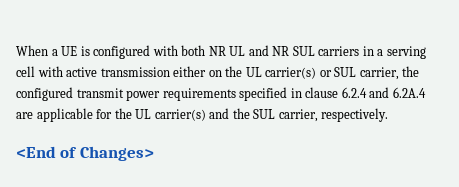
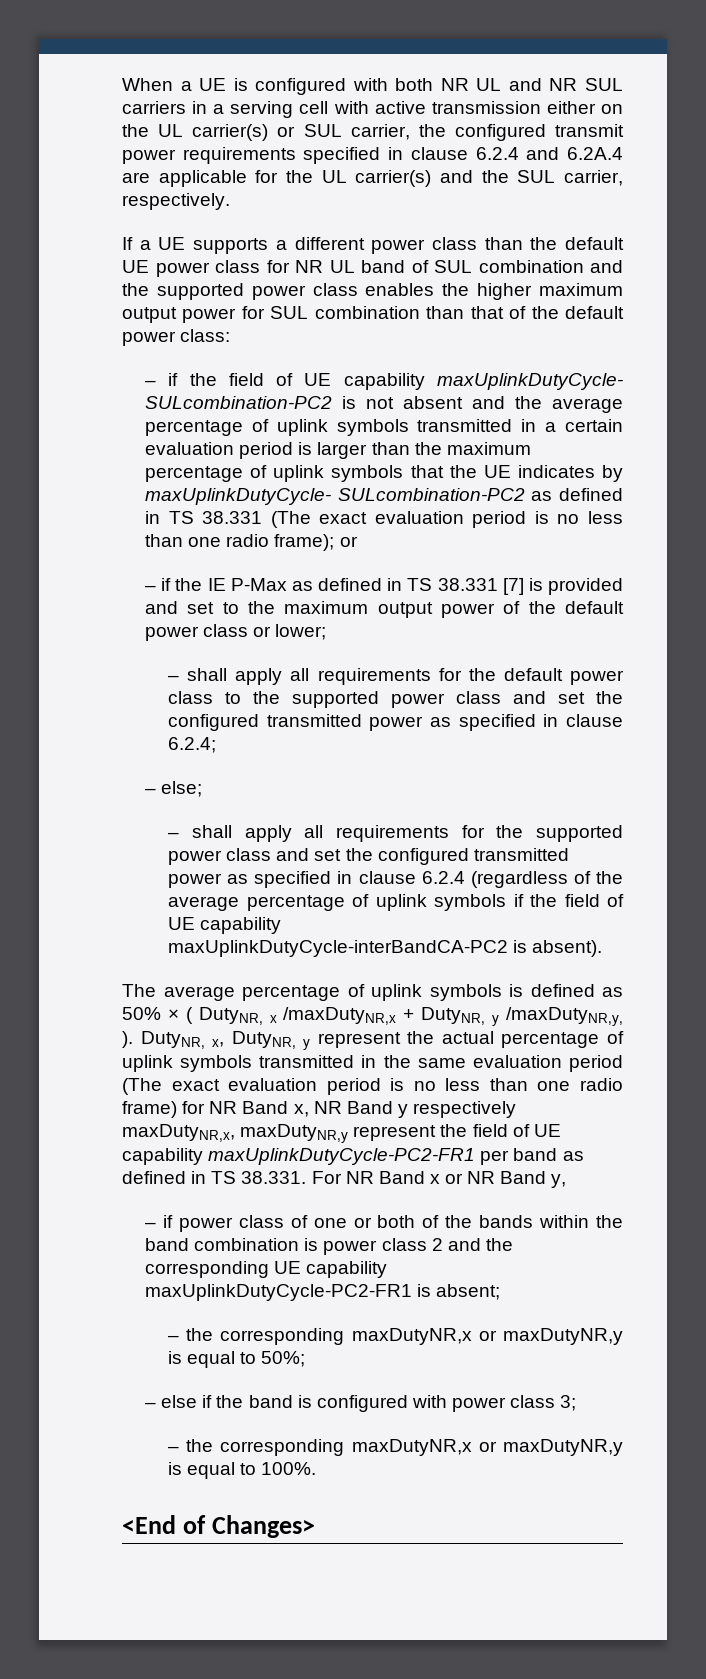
(389, 115) none -> [122,237,624,254] [122,260,623,277] [122,283,624,300] [122,306,625,323] [122,329,231,346] [145,373,623,390] [145,396,623,413] [145,419,624,436] [145,442,531,459] [145,465,623,482] [145,488,623,505] [145,511,623,528] [145,534,358,551] [145,578,624,595] [145,601,624,618] [145,624,327,641] [168,668,625,685] [168,691,624,708] [168,714,623,731] [168,737,217,753] [145,781,203,797] [168,825,623,842] [168,848,569,865] [168,871,624,888] [168,894,625,911] [168,917,282,934] [168,940,603,957] [122,984,623,1001] [122,1007,624,1026] [122,1031,624,1050] [122,1055,623,1072] [122,1078,623,1095] [122,1101,517,1118] [122,1124,561,1143] [122,1148,584,1165] [122,1171,567,1188] [145,1215,624,1232] [145,1238,513,1255] [145,1261,388,1278] [145,1284,501,1301] [168,1328,623,1345] [168,1351,306,1368] [145,1395,577,1412] [168,1439,623,1456] [168,1462,317,1479] // If a UE supports a different power class than the default UE power class for NR UL band of SUL combination and the supported power class enables the higher maximum output power for SUL combination than that of the default power class: // – if the field of UE capability maxUplinkDutyCycle- SULcombination-PC2 is not absent and the average percentage of uplink symbols transmitted in a certain evaluation period is larger than the maximum percentage of uplink symbols that the UE indicates by maxUplinkDutyCycle- SULcombination-PC2 as defined in TS 38.331 (The exact evaluation period is no less than one radio frame); or // – if the IE P-Max as defined in TS 38.331 [7] is provided and set to the maximum output power of the default power class or lower; // – shall apply all requirements for the default power class to the supported power class and set the configured transmitted power as specified in clause 6.2.4; // – else; // – shall apply all requirements for the supported power class and set the configured transmitted power as specified in clause 6.2.4 (regardless of the average percentage of uplink symbols if the field of UE capability maxUplinkDutyCycle-interBandCA-PC2 is absent). // The average percentage of uplink symbols is defined as 50% × ( DutyNR, x /maxDutyNR,x + DutyNR, y /maxDutyNR,y, ). DutyNR, x, DutyNR, y represent the actual percentage of uplink symbols transmitted in the same evaluation period (The exact evaluation period is no less than one radio frame) for NR Band x, NR Band y respectively maxDutyNR,x, maxDutyNR,y represent the field of UE capability maxUplinkDutyCycle-PC2-FR1 per band as defined in TS 38.331. For NR Band x or NR Band y, // – if power class of one or both of the bands within the band combination is power class 2 and the corresponding UE capability maxUplinkDutyCycle-PC2-FR1 is absent; // – the corresponding maxDutyNR,x or maxDutyNR,y is equal to 50%; // – else if the band is configured with power class 3; // – the corresponding maxDutyNR,x or maxDutyNR,y is equal to 100%.

